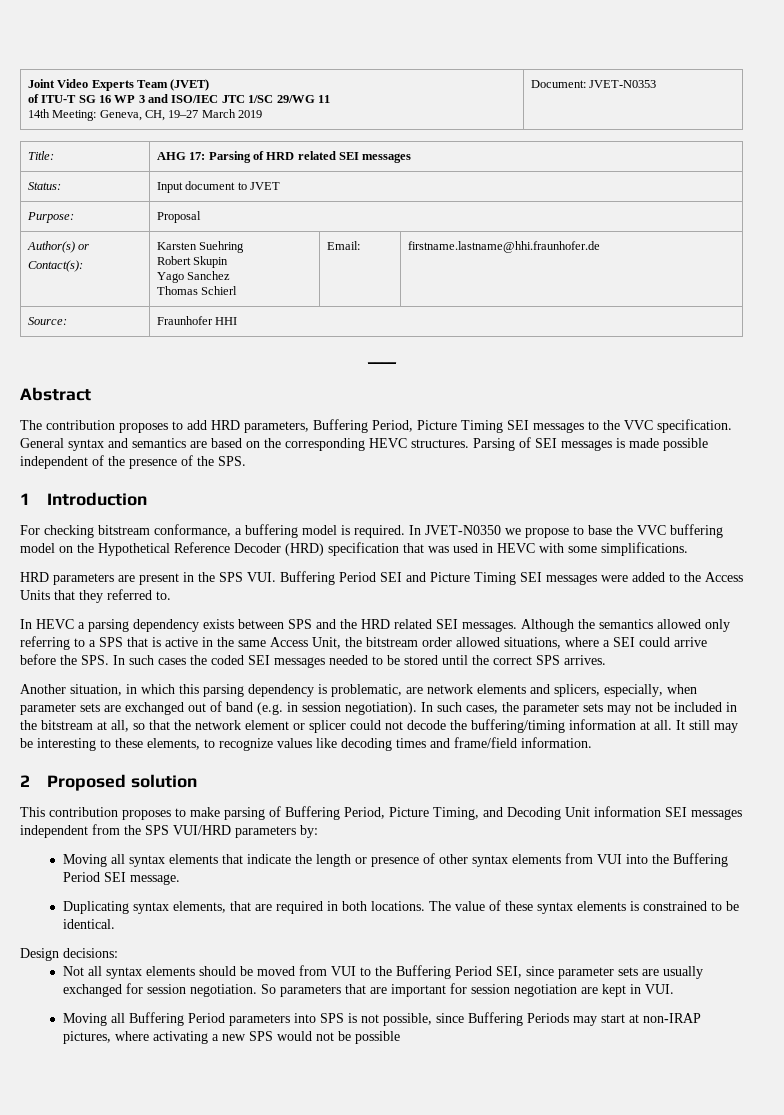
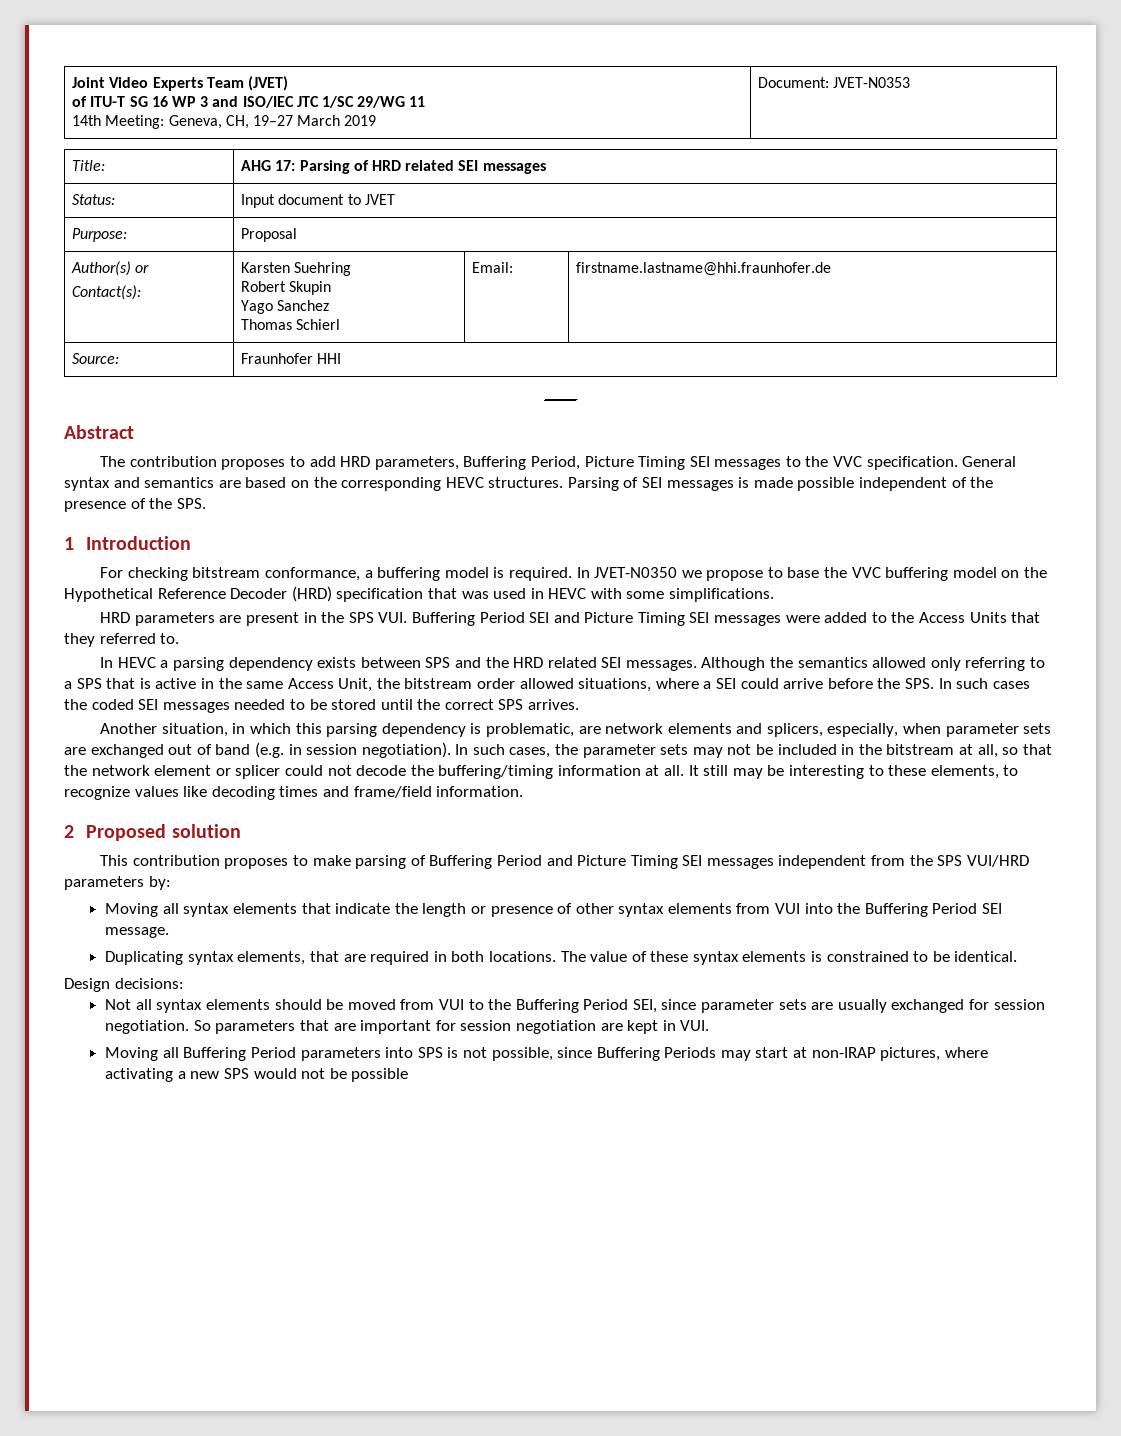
[344,806,661,820] Period, Picture Timing, and Decoding Unit information -> [496,855,678,869] Period and Picture Timing

